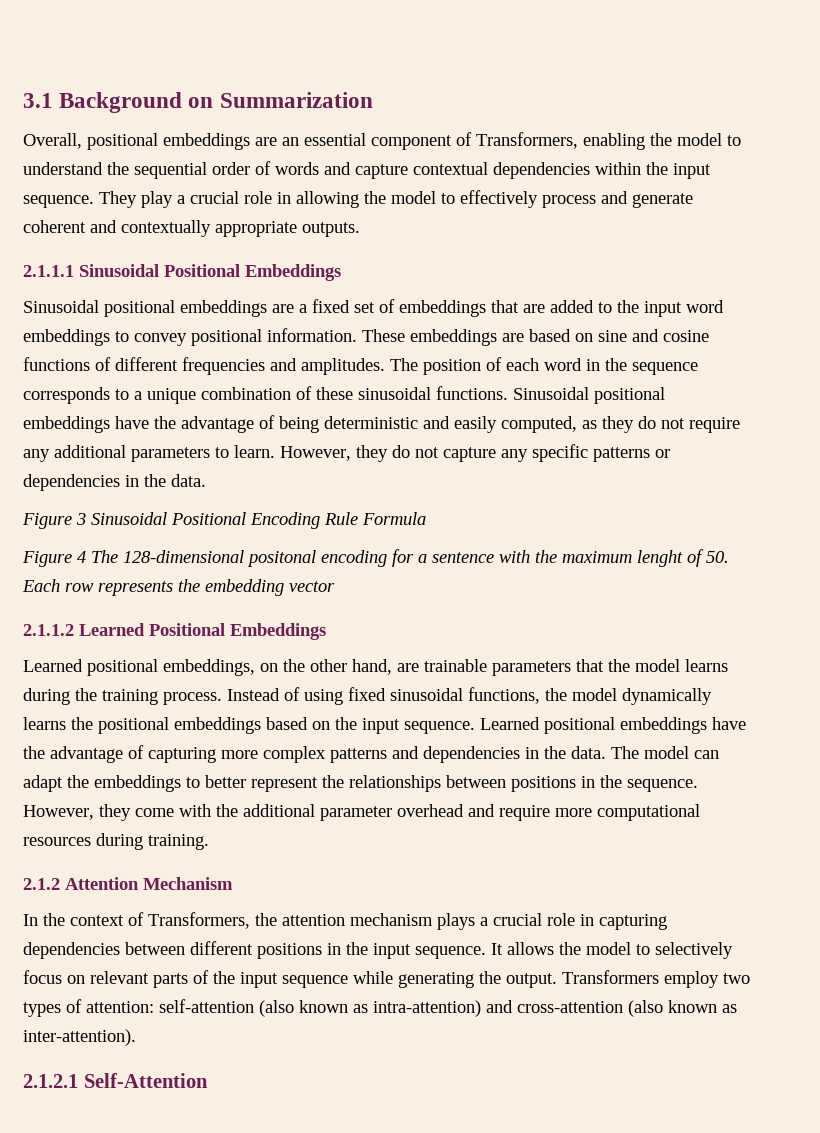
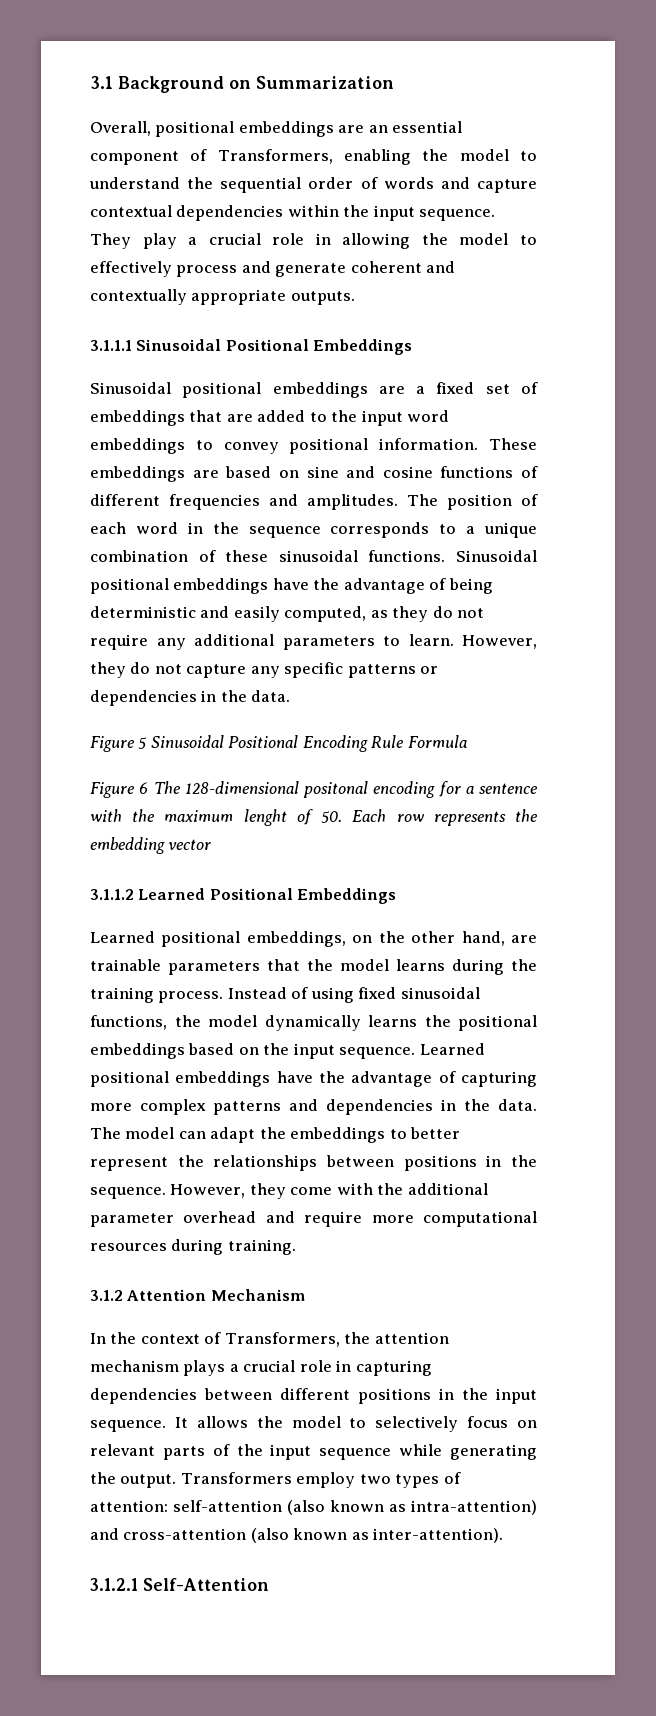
[23,265,74,277] 2.1.1.1 -> [90,340,132,351] 3.1.1.1
[76,513,86,525] 3 -> [138,737,148,749] 5
[77,551,86,563] 4 -> [139,782,149,794] 6
[23,624,74,636] 2.1.1.2 -> [90,889,134,900] 3.1.1.2
[23,878,60,890] 2.1.2 -> [90,1290,123,1301] 3.1.2
[23,1074,78,1088] 2.1.2.1 -> [90,1578,138,1591] 3.1.2.1

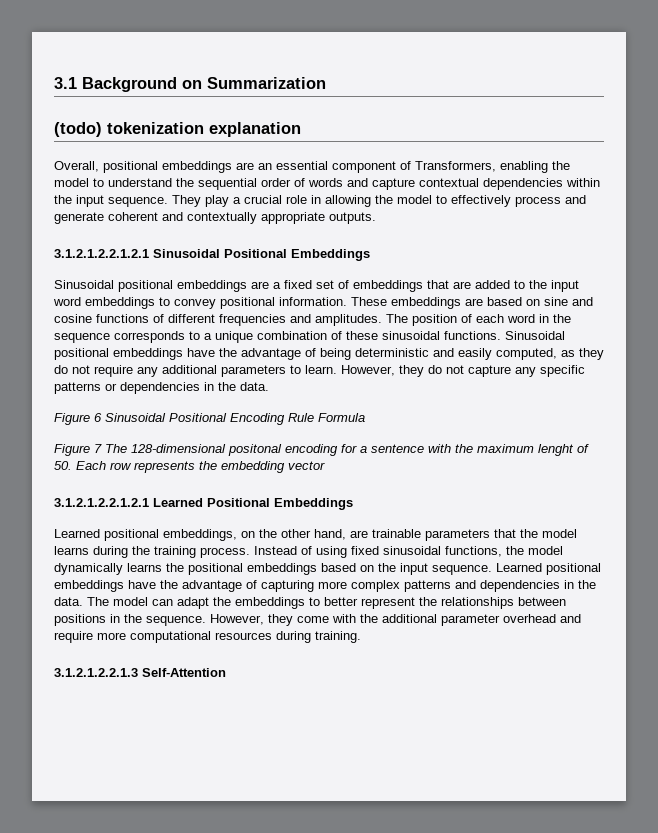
(394, 82) none -> [54,122,301,137] // (todo) tokenization explanation
[90,340,132,351] 3.1.1.1 -> [54,249,149,258] 3.1.2.1.2.2.1.2.1
[138,737,148,749] 5 -> [94,413,102,422] 6
[139,782,149,794] 6 -> [94,444,102,453] 7
[90,889,134,900] 3.1.1.2 -> [54,498,149,507] 3.1.2.1.2.2.1.2.1
[90,1289,305,1301] [90,1332,449,1347] [90,1360,432,1376] [90,1388,537,1404] [90,1416,537,1432] [90,1444,537,1460] [90,1472,461,1488] [90,1500,537,1515] [90,1528,504,1543] [90,1578,138,1591] 3.1.2 Attention Mechanism // In the context of Transformers, the attention mechanism plays a crucial role in capturing dependencies between different positions in the input sequence. It allows the model to selectively focus on relevant parts of the input sequence while generating the output. Transformers employ two types of attention: self-attention (also known as intra-attention) and cross-attention (also known as inter-attention). // 3.1.2.1 -> [54,668,138,677] 3.1.2.1.2.2.1.3

